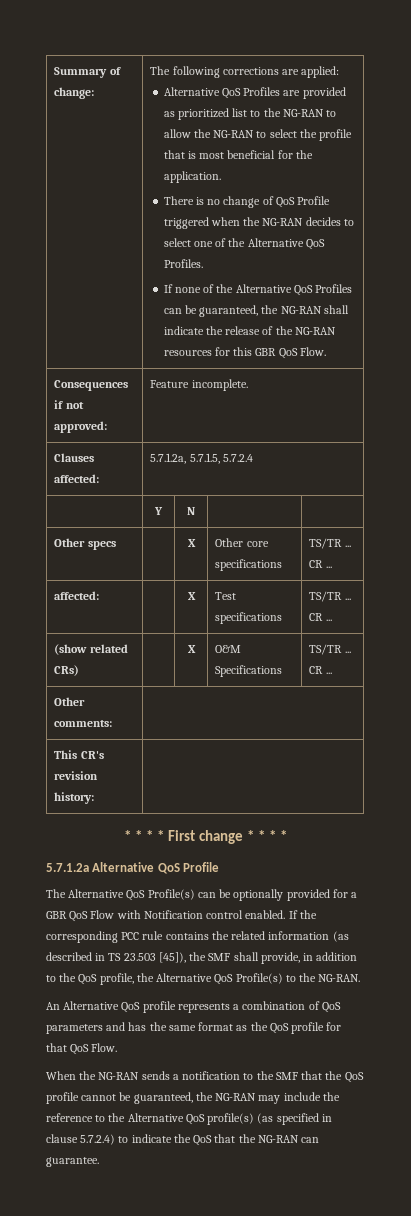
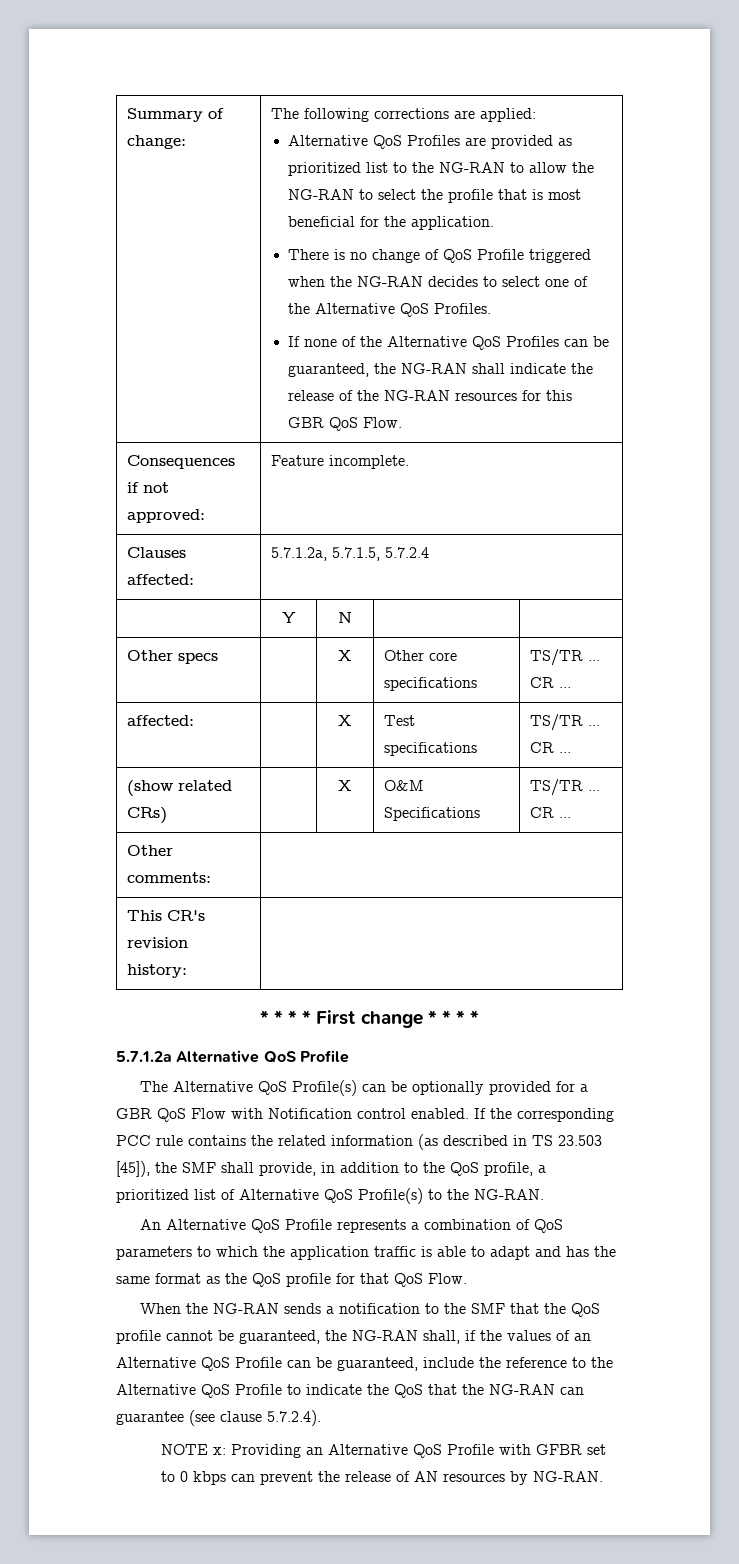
[136,973,154,982] the -> [538,1165,546,1173] [116,1189,235,1203] a prioritized list of
[142,1001,176,1013] profile -> [284,1219,332,1230] Profile
(103, 1029) none -> [197,1246,530,1260] to which the application traffic is able to adapt
[258,1095,281,1104] may -> [423,1330,591,1344] [116,1357,418,1371] shall, if the values of an Alternative QoS Profile can be guaranteed,
[207,1113,332,1125] [46,1134,116,1145] profile(s) (as specified in clause 5.7.2.4) -> [235,1384,282,1395] Profile
[46,1157,99,1167] guarantee. -> [116,1410,321,1426] [160,1444,606,1458] [160,1471,603,1485] guarantee (see clause 5.7.2.4). // NOTE x: Providing an Alternative QoS Profile with GFBR set to 0 kbps can prevent the release of AN resources by NG-RAN.

